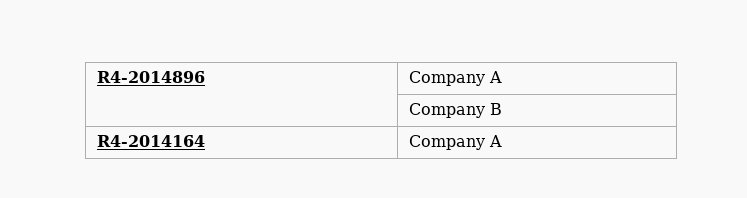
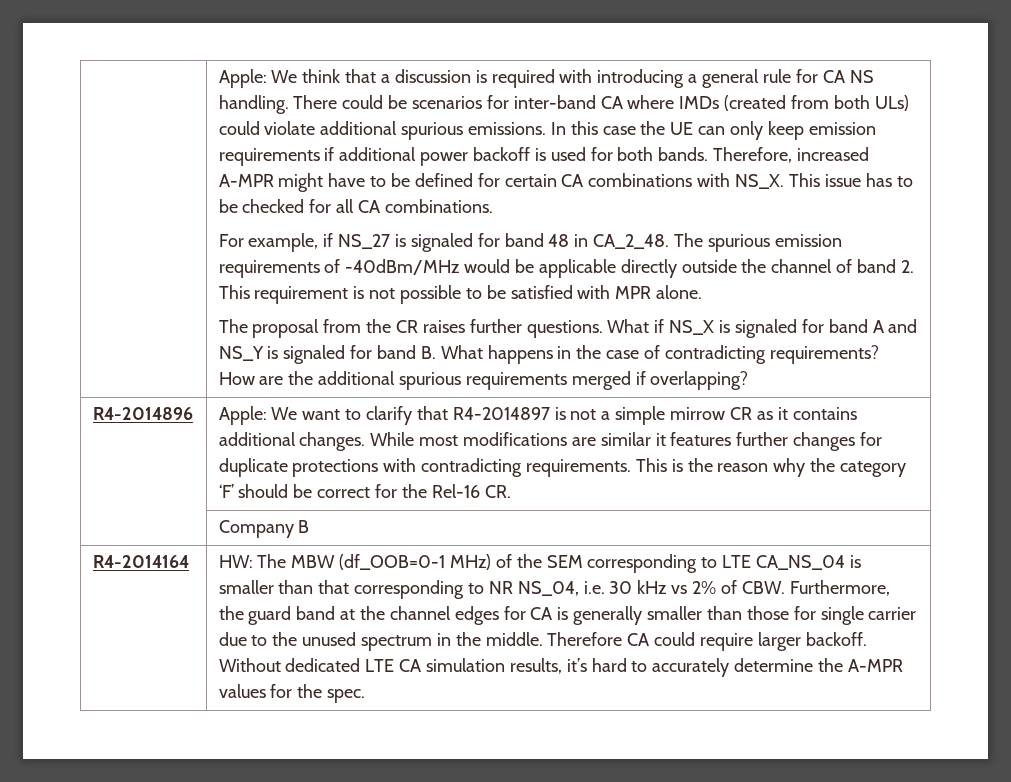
[96,71,205,83] [408,71,502,86] [408,103,502,118] [96,135,205,147] [408,135,502,150] R4-2014896 | Company A // | Company B // R4-2014164 | Company A -> [218,69,874,88] [218,95,909,114] [218,121,876,140] [218,147,870,166] [218,173,913,192] [218,199,493,213] [218,233,842,252] [218,259,914,278] [218,285,703,304] [218,319,918,338] [218,345,879,364] [218,371,749,390] [92,407,193,420] [218,406,857,425] [218,432,883,451] [218,458,907,477] [218,484,511,498] [218,520,310,538] [92,555,189,568] [218,554,861,573] [218,580,890,599] [218,606,917,625] [218,632,867,651] [218,658,903,677] [218,684,366,703] | Apple: We think that a discussion is required with introducing a general rule for CA NS handling. There could be scenarios for inter-band CA where IMDs (created from both ULs) could violate additional spurious emissions. In this case the UE can only keep emission requirements if additional power backoff is used for both bands. Therefore, increased A-MPR might have to be defined for certain CA combinations with NS_X. This issue has to be checked for all CA combinations. // For example, if NS_27 is signaled for band 48 in CA_2_48. The spurious emission requirements of -40dBm/MHz would be applicable directly outside the channel of band 2. This requirement is not possible to be satisfied with MPR alone. // The proposal from the CR raises further questions. What if NS_X is signaled for band A and NS_Y is signaled for band B. What happens in the case of contradicting requirements? How are the additional spurious requirements merged if overlapping? // R4-2014896 | Apple: We want to clarify that R4-2014897 is not a simple mirrow CR as it contains additional changes. While most modifications are similar it features further changes for duplicate protections with contradicting requirements. This is the reason why the category ‘F’ should be correct for the Rel-16 CR. // | Company B // R4-2014164 | HW: The MBW (df_OOB=0-1 MHz) of the SEM corresponding to LTE CA_NS_04 is smaller than that corresponding to NR NS_04, i.e. 30 kHz vs 2% of CBW. Furthermore, the guard band at the channel edges for CA is generally smaller than those for single carrier due to the unused spectrum in the middle. Therefore CA could require larger backoff. Without dedicated LTE CA simulation results, it’s hard to accurately determine the A-MPR values for the spec.

